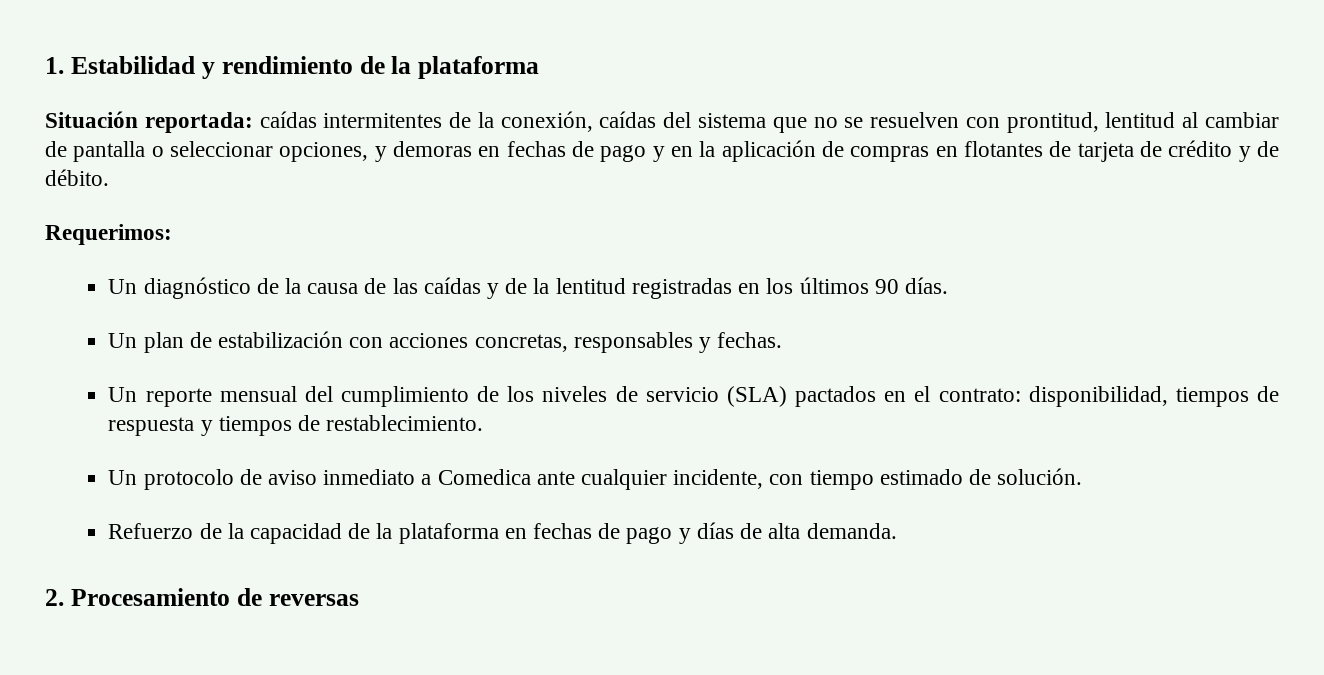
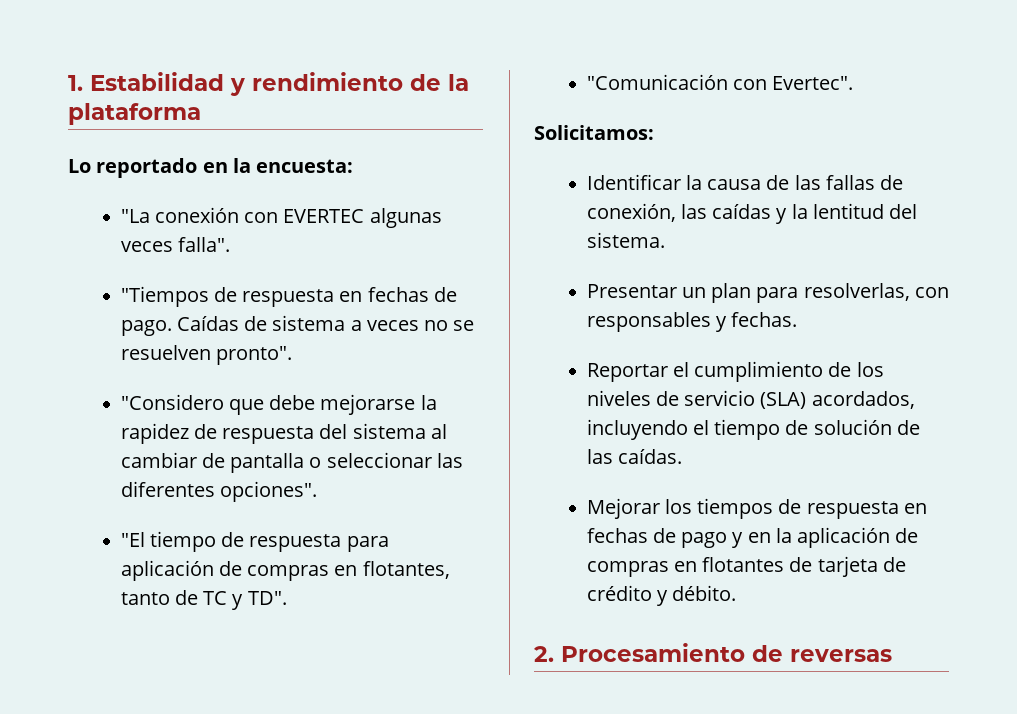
[45,111,1176,133] Situación reportada: caídas intermitentes de la conexión, caídas del sistema que no se resuelven con prontitud, lentitud -> [68,158,354,178] [120,207,442,228] [120,237,230,252] [120,286,457,307] [120,315,475,336] [120,345,292,365] [120,394,437,415] [120,423,426,444] Lo reportado en la encuesta: // "La conexión con EVERTEC algunas veces falla". // "Tiempos de respuesta en fechas de pago. Caídas de sistema a veces no se resuelven pronto". // "Considero que debe mejorarse la rapidez de respuesta del sistema
[279,141,472,162] opciones, y demoras -> [436,453,463,468] [120,481,317,502] [120,531,389,552] [120,560,450,581] [120,590,287,610] [586,74,854,90] [534,125,654,140] [586,174,904,190] [586,203,918,224] [586,232,665,248] [586,283,949,303] [586,312,798,332] [586,361,884,382] [586,390,915,409] [586,419,920,440] [586,449,682,464] [586,498,899,519] las diferentes opciones". // "El tiempo de respuesta para aplicación de compras en flotantes, tanto de TC y TD". // "Comunicación con Evertec". // Solicitamos: // Identificar la causa de las fallas de conexión, las caídas y la lentitud del sistema. // Presentar un plan para resolverlas, con responsables y fechas. // Reportar el cumplimiento de los niveles de servicio (SLA) acordados, incluyendo el tiempo de solución de las caídas. // Mejorar los tiempos de respuesta
[1256,141,1279,157] de -> (668, 598) none
[45,224,172,245] [108,277,948,299] [108,331,783,353] [108,386,1279,407] [108,415,484,436] [108,468,1083,490] [108,522,897,544] // Requerimos: // Un diagnóstico de la causa de las caídas y de la lentitud registradas en los últimos 90 días. // Un plan de estabilización con acciones concretas, responsables y fechas. // Un reporte mensual del cumplimiento de los niveles de servicio (SLA) pactados en el contrato: disponibilidad, tiempos de respuesta y tiempos de restablecimiento. // Un protocolo de aviso inmediato a Comedica ante cualquier incidente, con tiempo estimado de solución. // Refuerzo de la capacidad de la plataforma en fechas de pago y días de alta demanda. -> (737, 593) none

